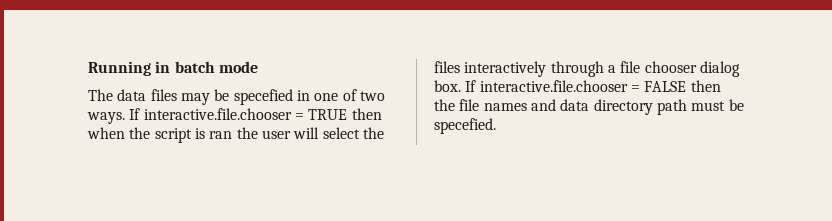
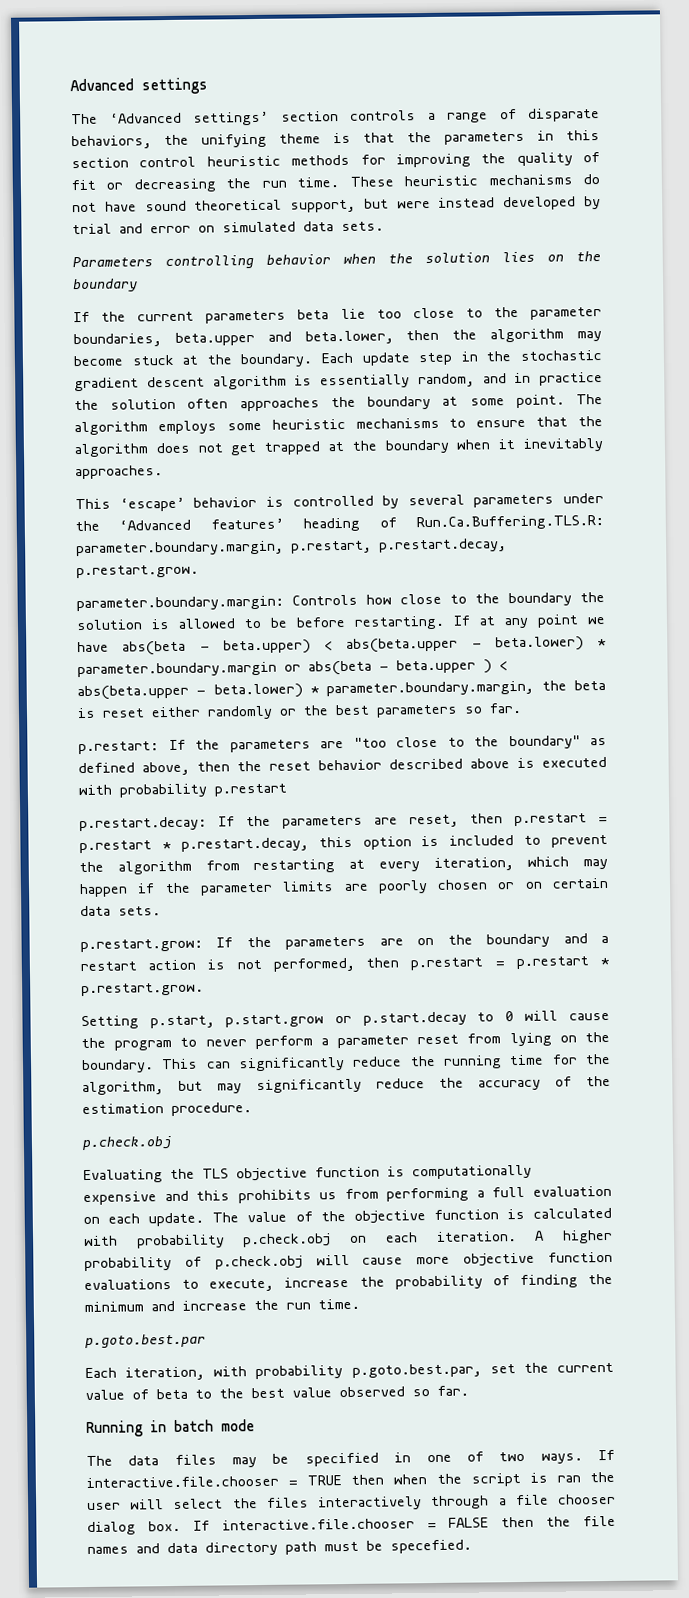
(88, 68) none -> [70,77,208,95] [71,108,600,126] [71,130,600,150] [71,152,600,169] [71,174,601,193] [72,196,601,213] [72,221,384,235] [72,251,601,270] [72,278,138,293] [73,306,603,324] [73,328,602,348] [73,349,603,368] [74,372,603,392] [74,394,603,412] [74,416,603,436] [74,438,604,458] [75,465,163,480] [75,492,604,512] [75,514,604,532] [76,538,507,557] [76,564,199,579] [76,591,605,612] [76,614,606,631] [77,636,606,656] [77,659,508,678] [77,679,606,701] [77,702,522,720] [78,735,607,755] [78,756,607,776] [78,783,287,798] [79,813,608,832] [79,834,608,854] [79,856,608,875] [79,877,609,898] [80,905,161,917] [80,933,610,953] [80,956,609,972] [81,982,204,997] [81,1010,610,1030] [81,1031,610,1051] [81,1053,611,1074] [82,1075,611,1096] [82,1102,252,1117] [82,1136,172,1151] [83,1164,532,1184] [83,1185,612,1206] [83,1207,613,1227] [84,1229,613,1249] [84,1251,613,1272] [84,1273,613,1292] [84,1298,360,1313] [85,1333,206,1349] [85,1362,615,1381] [85,1385,469,1401] Advanced settings // The ‘Advanced settings’ section controls a range of disparate behaviors, the unifying theme is that the parameters in this section control heuristic methods for improving the quality of fit or decreasing the run time. These heuristic mechanisms do not have sound theoretical support, but were instead developed by trial and error on simulated data sets. // Parameters controlling behavior when the solution lies on the boundary // If the current parameters beta lie too close to the parameter boundaries, beta.upper and beta.lower, then the algorithm may become stuck at the boundary. Each update step in the stochastic gradient descent algorithm is essentially random, and in practice the solution often approaches the boundary at some point. The algorithm employs some heuristic mechanisms to ensure that the algorithm does not get trapped at the boundary when it inevitably approaches. // This ‘escape’ behavior is controlled by several parameters under the ‘Advanced features’ heading of Run.Ca.Buffering.TLS.R: parameter.boundary.margin, p.restart, p.restart.decay, p.restart.grow. // parameter.boundary.margin: Controls how close to the boundary the solution is allowed to be before restarting. If at any point we have abs(beta - beta.upper) < abs(beta.upper - beta.lower) * parameter.boundary.margin or abs(beta - beta.upper ) < abs(beta.upper - beta.lower) * parameter.boundary.margin, the beta is reset either randomly or the best parameters so far. // p.restart: If the parameters are "too close to the boundary" as defined above, then the reset behavior described above is executed with probability p.restart // p.restart.decay: If the parameters are reset, then p.restart = p.restart * p.restart.decay, this option is included to prevent the algorithm from restarting at every iteration, which may happen if the parameter limits are poorly chosen or on certain data sets. // p.restart.grow: If the parameters are on the boundary and a restart action is not performed, then p.restart = p.restart * p.restart.grow. // Setting p.start, p.start.grow or p.start.decay to 0 will cause the program to never perform a parameter reset from lying on the boundary. This can significantly reduce the running time for the algorithm, but may significantly reduce the accuracy of the estimation procedure. // p.check.obj // Evaluating the TLS objective function is computationally expensive and this prohibits us from performing a full evaluation on each update. The value of the objective function is calculated with probability p.check.obj on each iteration. A higher probability of p.check.obj will cause more objective function evaluations to execute, increase the probability of finding the minimum and increase the run time. // p.goto.best.par // Each iteration, with probability p.goto.best.par, set the current value of beta to the best value observed so far. //
[233,89,293,105] specefied -> [304,1452,379,1467] specified

